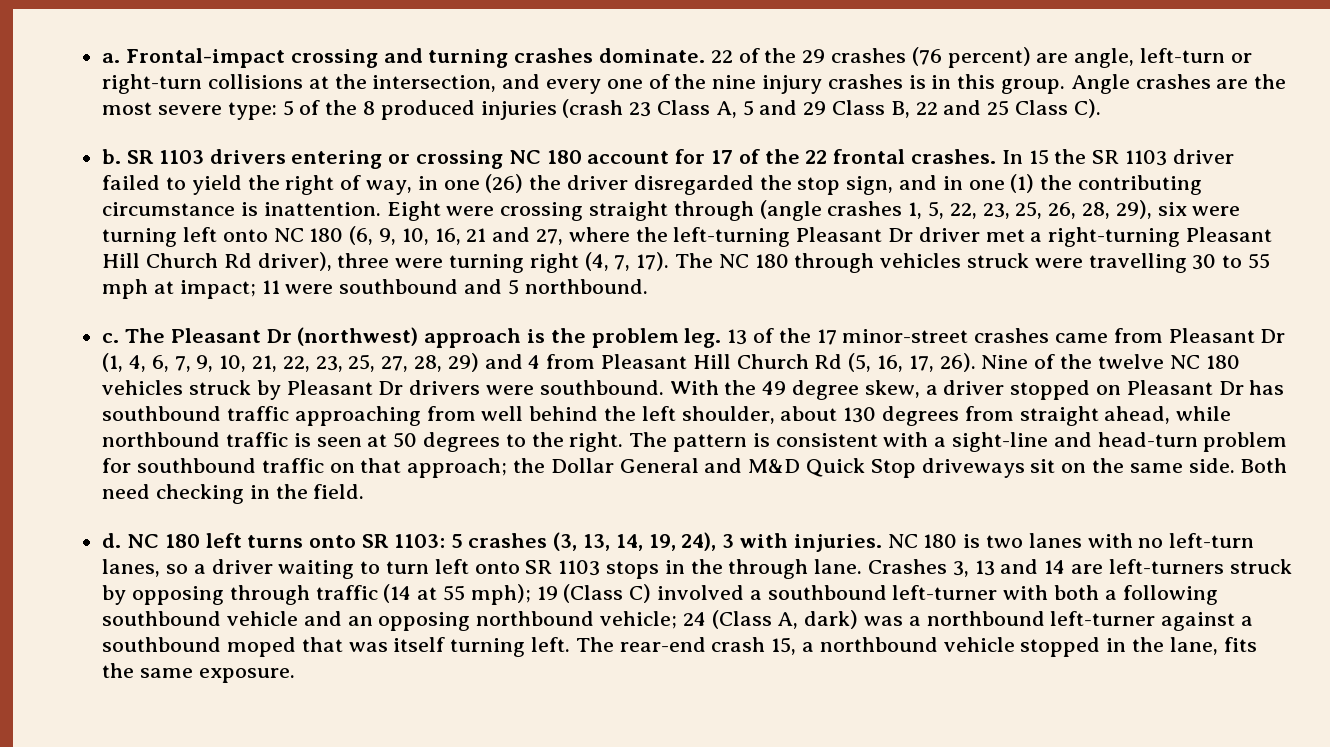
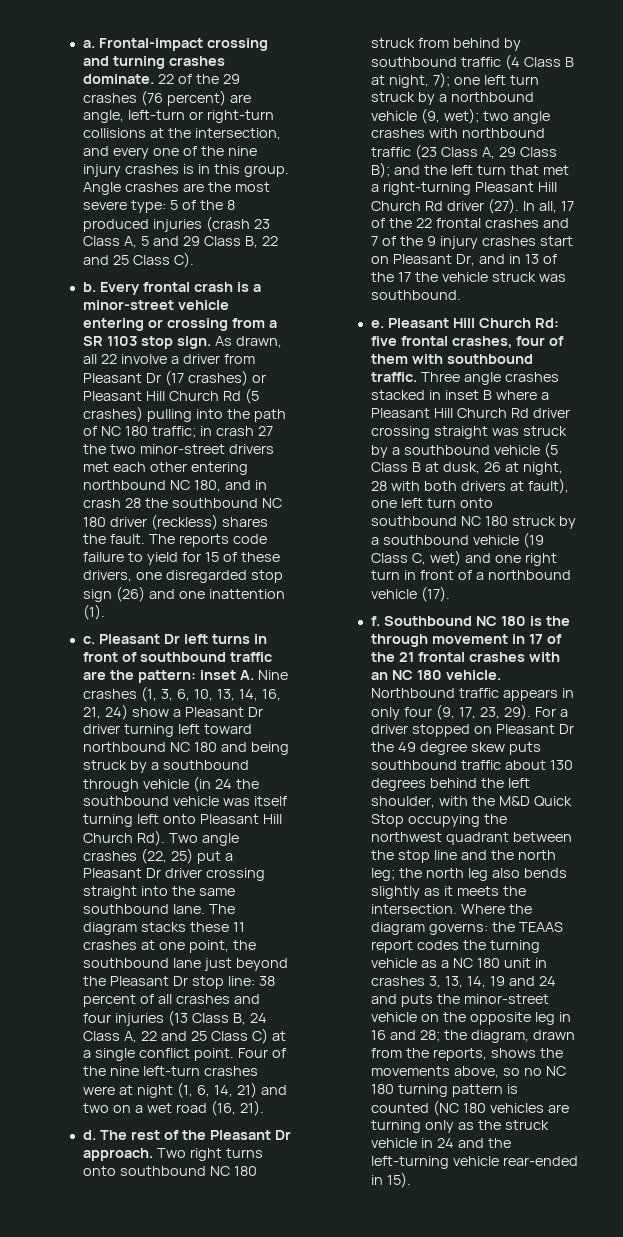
[126,149,1234,169] [102,174,1203,195] [102,200,1241,221] [102,226,980,247] SR 1103 drivers entering or crossing NC 180 account for 17 of the 22 frontal crashes. In 15 the SR 1103 driver failed to yield the right of way, in one (26) the driver disregarded the stop sign, and in one (1) the contributing circumstance is inattention. Eight were crossing straight through (angle crashes 1, 5, 22, 23, 25, 26, 28, 29), six were turning left onto NC 180 (6, 9, 10, 16, 21 and 27, where the left-turning Pleasant Dr driver -> [100,282,262,295] [83,300,230,310] [83,318,278,331] [83,336,283,349] [83,354,256,364] [83,370,267,386] [83,388,260,404] [83,406,287,422] [83,426,273,438] [83,444,275,454] [83,462,249,475] [83,480,268,492] [83,498,283,508] [83,514,269,530] [83,534,268,547] [83,552,280,565] [83,570,284,583] [83,586,286,602] [83,604,106,620] [83,634,268,644] [83,652,273,662] [83,670,289,683] [83,686,281,702] [83,704,264,720] [83,724,253,737] [83,742,290,755] [83,760,250,773] [83,776,260,792] [83,796,288,806] [83,814,283,827] [83,830,240,846] [83,848,234,864] [83,868,266,881] [83,886,236,899] [83,904,236,914] [83,922,246,935] [83,940,257,953] [83,958,289,971] [83,976,276,989] [83,994,261,1007] [83,1010,268,1026] [83,1028,286,1044] [83,1048,287,1061] [83,1066,259,1076] [83,1082,287,1098] [83,1100,264,1116] [83,1130,291,1140] [83,1148,264,1161] [83,1166,258,1176] [371,38,522,51] [371,54,575,70] [371,72,540,88] [371,92,535,105] [371,108,551,124] [371,128,546,138] [371,144,558,160] [371,162,540,178] Every frontal crash is a minor-street vehicle entering or crossing from a SR 1103 stop sign. As drawn, all 22 involve a driver from Pleasant Dr (17 crashes) or Pleasant Hill Church Rd (5 crashes) pulling into the path of NC 180 traffic; in crash 27 the two minor-street drivers met each other entering northbound NC 180, and in crash 28 the southbound NC 180 driver (reckless) shares the fault. The reports code failure to yield for 15 of these drivers, one disregarded stop sign (26) and one inattention (1). // c. Pleasant Dr left turns in front of southbound traffic are the pattern: inset A. Nine crashes (1, 3, 6, 10, 13, 14, 16, 21, 24) show a Pleasant Dr driver turning left toward northbound NC 180 and being struck by a southbound through vehicle (in 24 the southbound vehicle was itself turning left onto Pleasant Hill Church Rd). Two angle crashes (22, 25) put a Pleasant Dr driver crossing straight into the same southbound lane. The diagram stacks these 11 crashes at one point, the southbound lane just beyond the Pleasant Dr stop line: 38 percent of all crashes and four injuries (13 Class B, 24 Class A, 22 and 25 Class C) at a single conflict point. Four of the nine left-turn crashes were at night (1, 6, 14, 21) and two on a wet road (16, 21). // d. The rest of the Pleasant Dr approach. Two right turns onto southbound NC 180 struck from behind by southbound traffic (4 Class B at night, 7); one left turn struck by a northbound vehicle (9, wet); two angle crashes with northbound traffic (23 Class A, 29 Class B); and the left turn that
[257,252,1271,273] [102,279,648,299] [102,327,1286,348] [102,353,1240,372] [102,380,920,400] driver), three were turning right (4, 7, 17). The NC 180 through vehicles struck were travelling 30 to 55 mph at impact; 11 were southbound and 5 northbound. // c. The Pleasant Dr (northwest) approach is the problem leg. 13 of the 17 minor-street crashes came from Pleasant Dr (1, 4, 6, 7, 9, 10, 21, 22, 23, 25, 27, 28, 29) and 4 from Pleasant Hill Church Rd (5, 16, 17, 26). Nine of the twelve NC 180 vehicles struck by Pleasant Dr drivers were southbound. With the 49 degree skew, -> [447,198,574,214] [371,218,570,228] [371,236,573,249] [371,254,557,266] [371,272,567,282] [371,290,462,300] [371,318,560,328] [371,336,565,348] [371,354,534,364] [371,372,560,385] [371,390,550,400] [371,408,571,418] [371,426,568,439] [371,442,559,458] [371,462,563,475] [371,478,570,494] [371,498,494,508] [371,516,577,529] [371,532,545,548] [371,550,558,566] [371,570,572,580] [371,586,451,602] [371,616,571,626] [371,634,563,647] [371,652,561,662] [371,670,502,680] [371,688,575,701] [371,704,556,720] driver (27). In all, 17 of the 22 frontal crashes and 7 of the 9 injury crashes start on Pleasant Dr, and in 13 of the 17 the vehicle struck was southbound. // e. Pleasant Hill Church Rd: five frontal crashes, four of them with southbound traffic. Three angle crashes stacked in inset B where a Pleasant Hill Church Rd driver crossing straight was struck by a southbound vehicle (5 Class B at dusk, 26 at night, 28 with both drivers at fault), one left turn onto southbound NC 180 struck by a southbound vehicle (19 Class C, wet) and one right turn in front of a northbound vehicle (17). // f. Southbound NC 180 is the through movement in 17 of the 21 frontal crashes with an NC 180 vehicle. Northbound traffic appears in only four (9, 17, 23, 29). For
[1249,380,1285,395] [102,406,1232,426] [102,432,1288,452] [102,458,1288,478] [102,484,365,504] [102,532,1255,552] [102,559,1292,579] [102,584,1218,605] [102,610,1254,631] [102,637,1257,657] [102,663,295,683] has southbound traffic approaching from well behind the left shoulder, about 130 degrees from straight ahead, while northbound traffic is seen at 50 degrees to the right. The pattern is consistent with a sight-line and head-turn problem for southbound traffic on that approach; the Dollar General and M&D Quick Stop driveways sit on the same side. Both need checking in the field. // d. NC 180 left turns onto SR 1103: 5 crashes (3, 13, 14, 19, 24), 3 with injuries. NC 180 is two lanes with no left-turn lanes, so a driver waiting to turn left onto SR 1103 stops in the through lane. Crashes 3, 13 and 14 are left-turners struck by opposing through traffic (14 at 55 mph); 19 (Class C) involved a southbound left-turner with both a following southbound vehicle and an opposing northbound vehicle; 24 (Class A, dark) was a northbound left-turner against a southbound moped that was itself turning left. The rear-end crash 15, a northbound vehicle stopped in the lane, fits the same exposure. -> [371,742,542,755] [371,760,574,770] [371,778,531,791] [371,796,573,808] [371,814,508,827] [371,832,573,845] [371,850,557,863] [371,868,568,881] [371,886,527,899] [371,904,533,914] [371,922,564,935] [371,940,541,953] [371,958,547,968] [371,976,556,988] [371,994,550,1007] [371,1012,572,1025] [371,1030,576,1043] [371,1048,564,1061] [371,1066,567,1078] [371,1084,519,1097] [371,1100,570,1116] [371,1120,550,1133] [371,1138,512,1148] [371,1156,579,1169] [371,1172,412,1188] the 49 degree skew puts southbound traffic about 130 degrees behind the left shoulder, with the M&D Quick Stop occupying the northwest quadrant between the stop line and the north leg; the north leg also bends slightly as it meets the intersection. Where the diagram governs: the TEAAS report codes the turning vehicle as a NC 180 unit in crashes 3, 13, 14, 19 and 24 and puts the minor-street vehicle on the opposite leg in 16 and 28; the diagram, drawn from the reports, shows the movements above, so no NC 180 turning pattern is counted (NC 180 vehicles are turning only as the struck vehicle in 24 and the left-turning vehicle rear-ended in 15).

